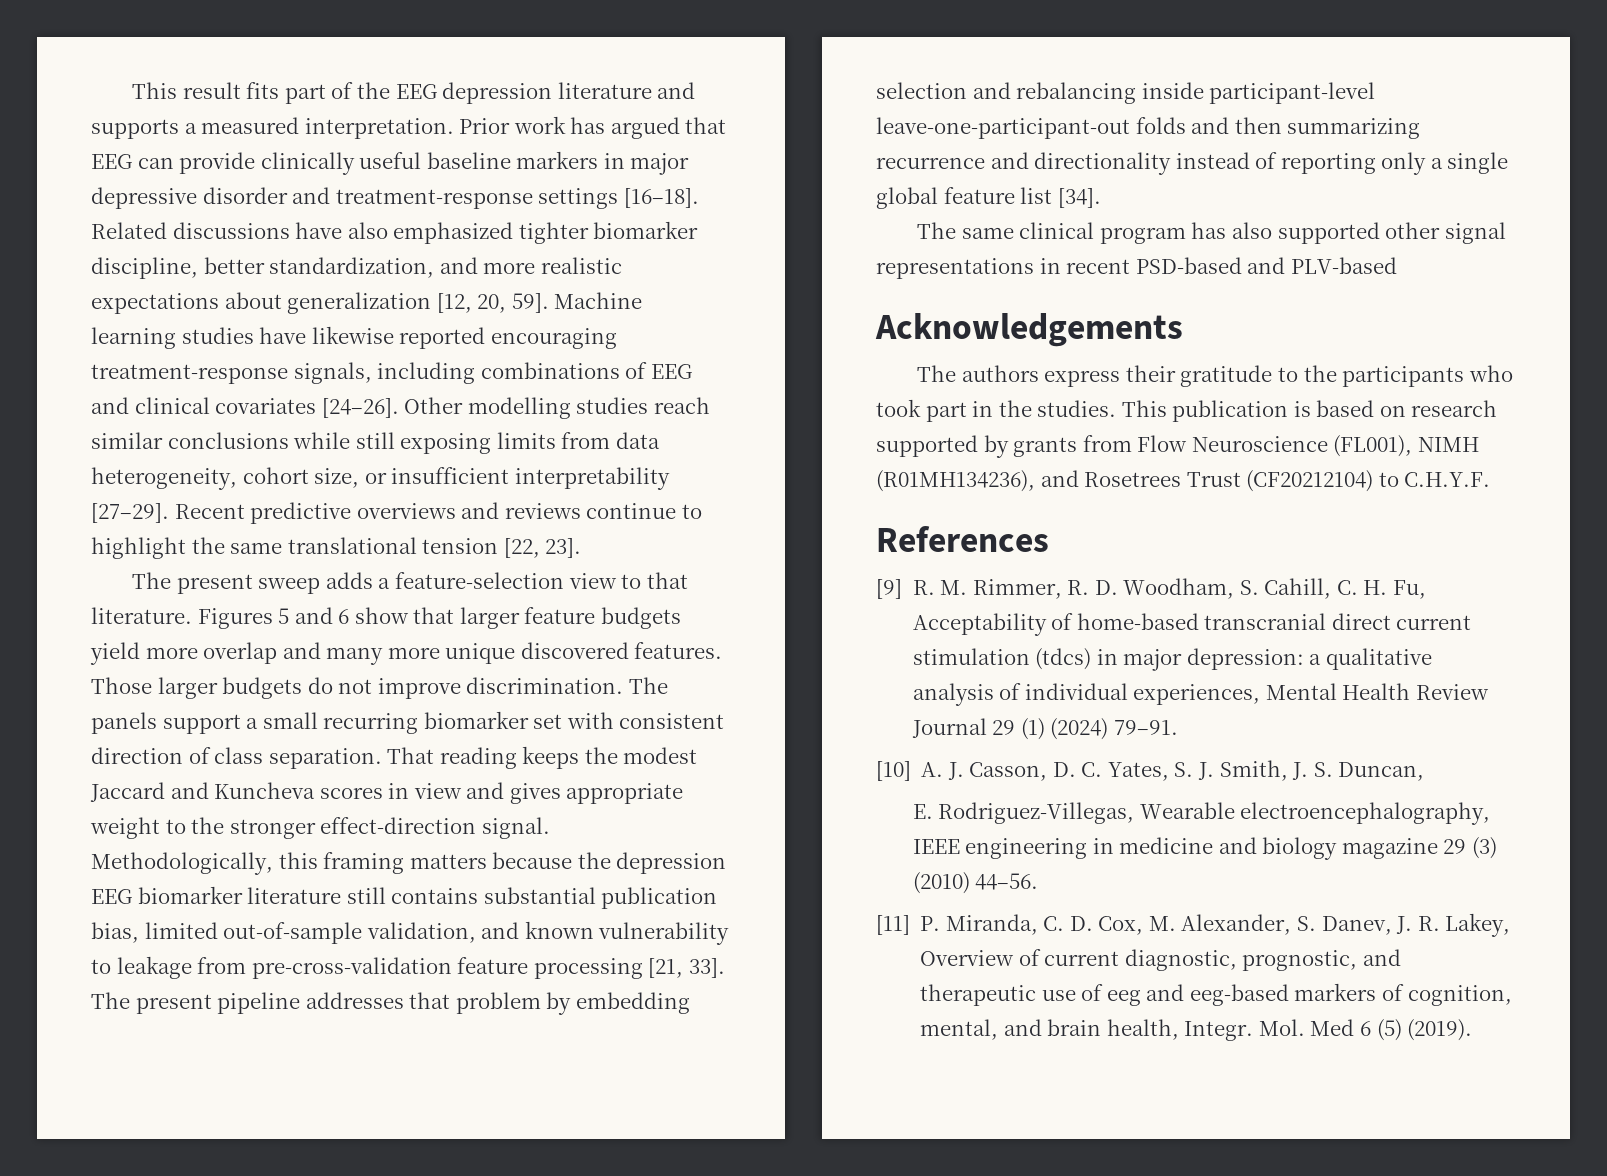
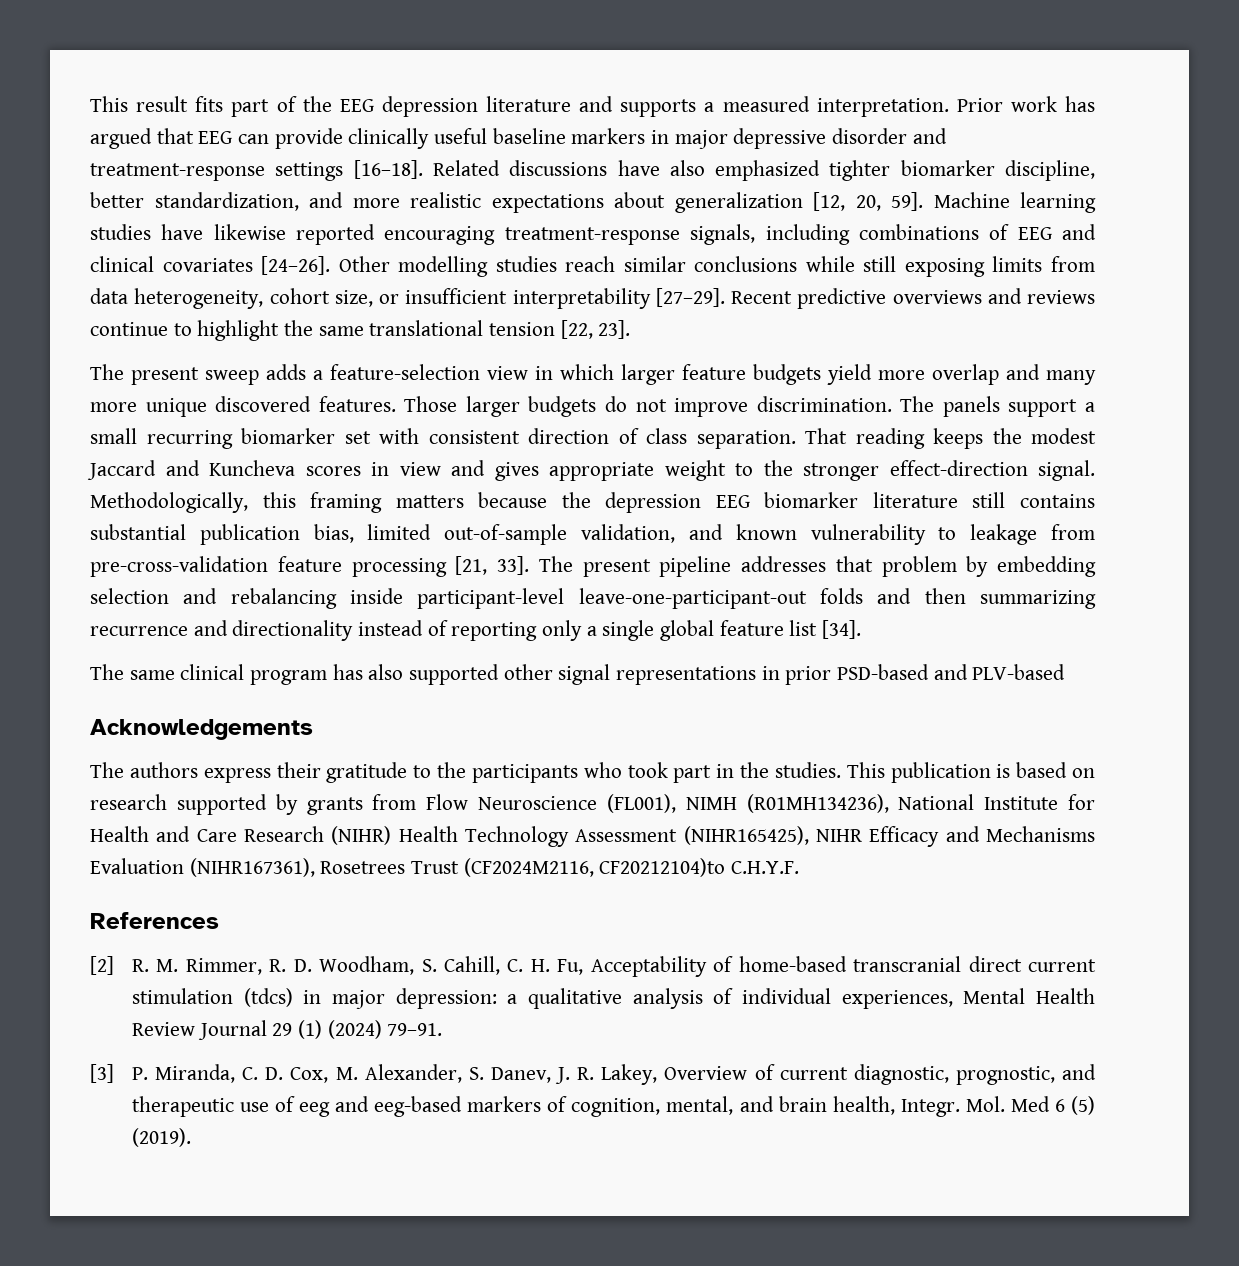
[621,572,688,589] [91,607,455,629] to that literature. Figures 5 and 6 show that -> [535,364,614,380] in which
[1066,259,1131,274] recent -> [785,666,832,685] prior
[1040,470,1399,492] and Rosetrees Trust (CF20212104) to -> [898,794,1095,810] [90,826,1095,847] [90,858,726,877] National Institute for Health and Care Research (NIHR) Health Technology Assessment (NIHR165425), NIHR Efficacy and Mechanisms Evaluation (NIHR167361), Rosetrees Trust (CF2024M2116, CF20212104)to
[876,579,902,599] [9] -> [90,956,114,975] [2]
[876,760,1425,781] [912,802,1491,825] [912,837,1497,860] [912,872,1039,894] [876,915,910,935] [10] A. J. Casson, D. C. Yates, S. J. Smith, J. S. Duncan, // E. Rodriguez-Villegas, Wearable electroencephalography, IEEE engineering in medicine and biology magazine 29 (3) (2010) 44–56. // [11] -> [90,1064,114,1083] [3]

